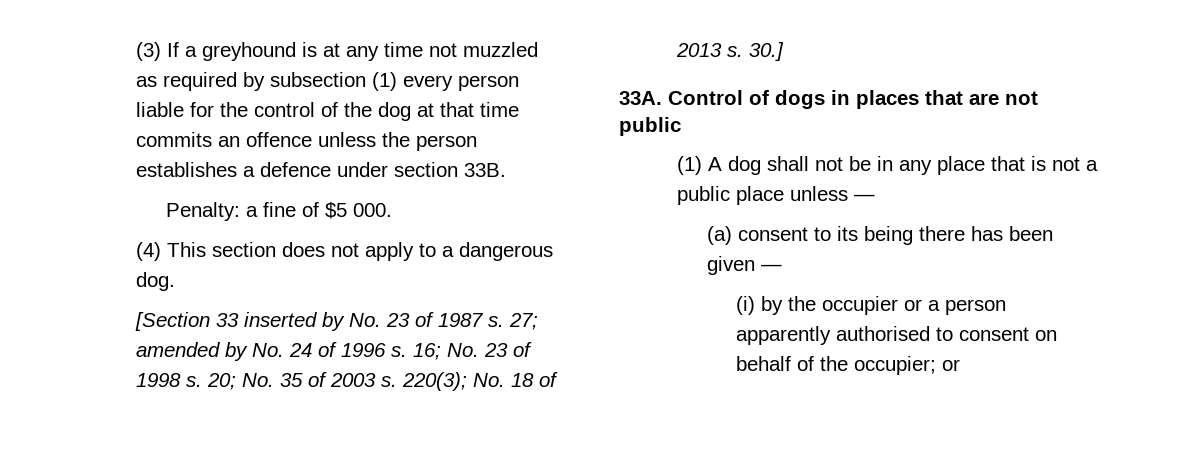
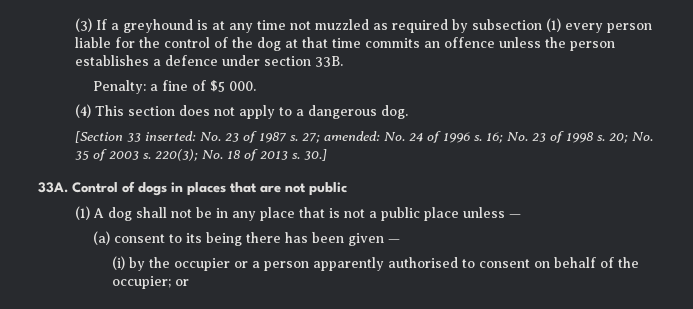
[244,312,346,331] inserted by -> [144,131,196,141] inserted:
[136,342,249,361] amended by -> [323,131,380,141] amended:

